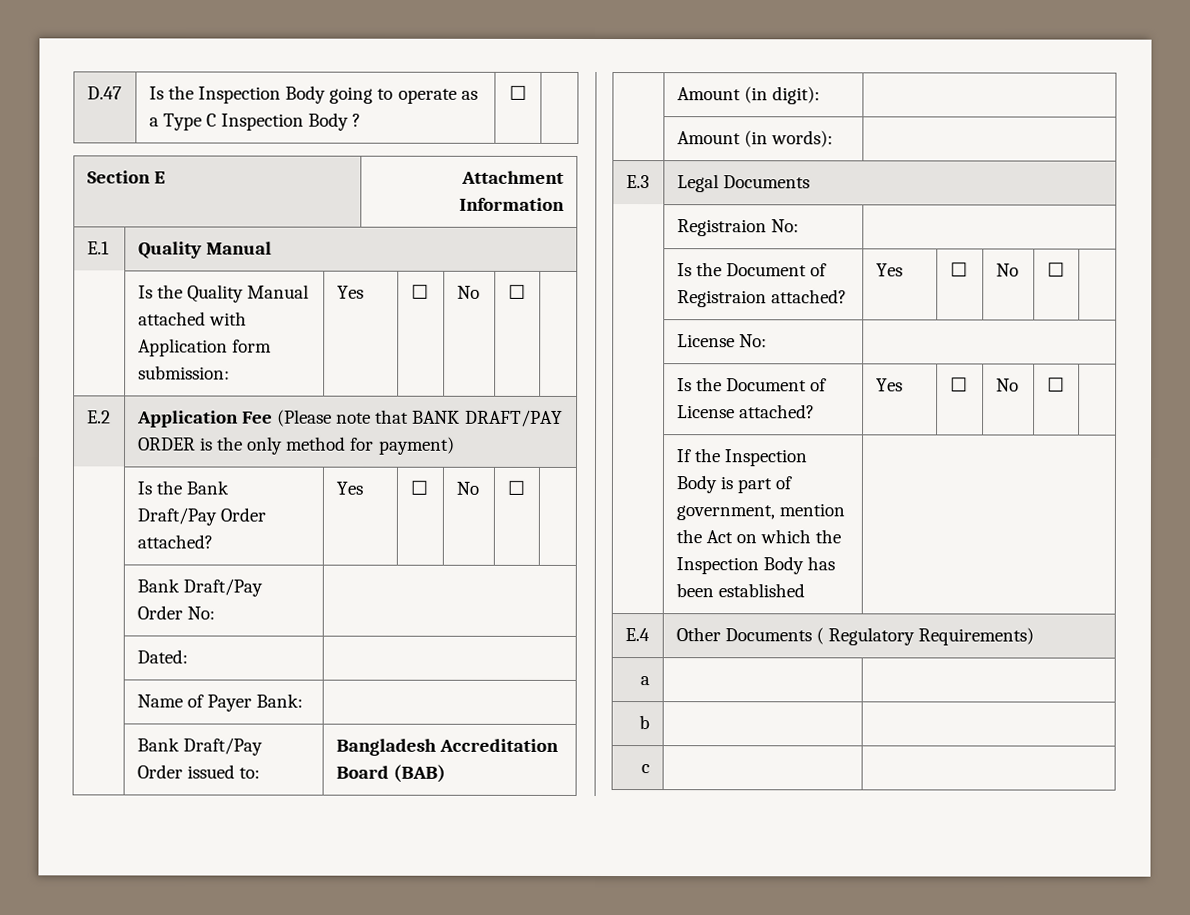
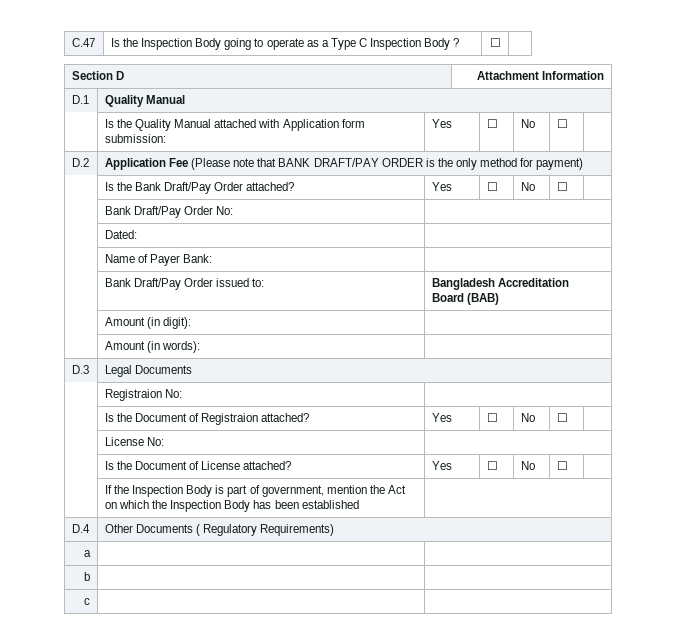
[86,86,122,100] D.47 -> [71,38,95,47] C.47
[153,171,166,184] E -> [116,71,125,80] D
[86,241,110,255] E.1 -> [71,95,89,104] D.1
[86,410,111,424] E.2 -> [71,158,89,167] D.2
[625,175,650,189] E.3 -> [71,365,89,374] D.3
[624,628,650,642] E.4 -> [71,524,90,533] D.4

